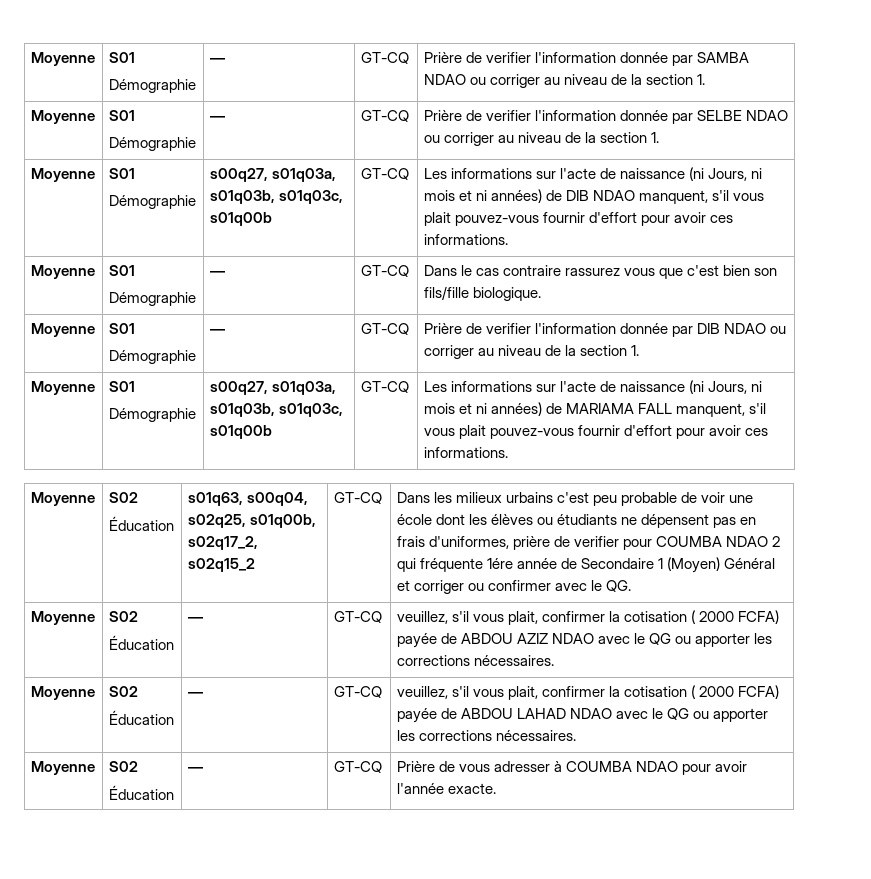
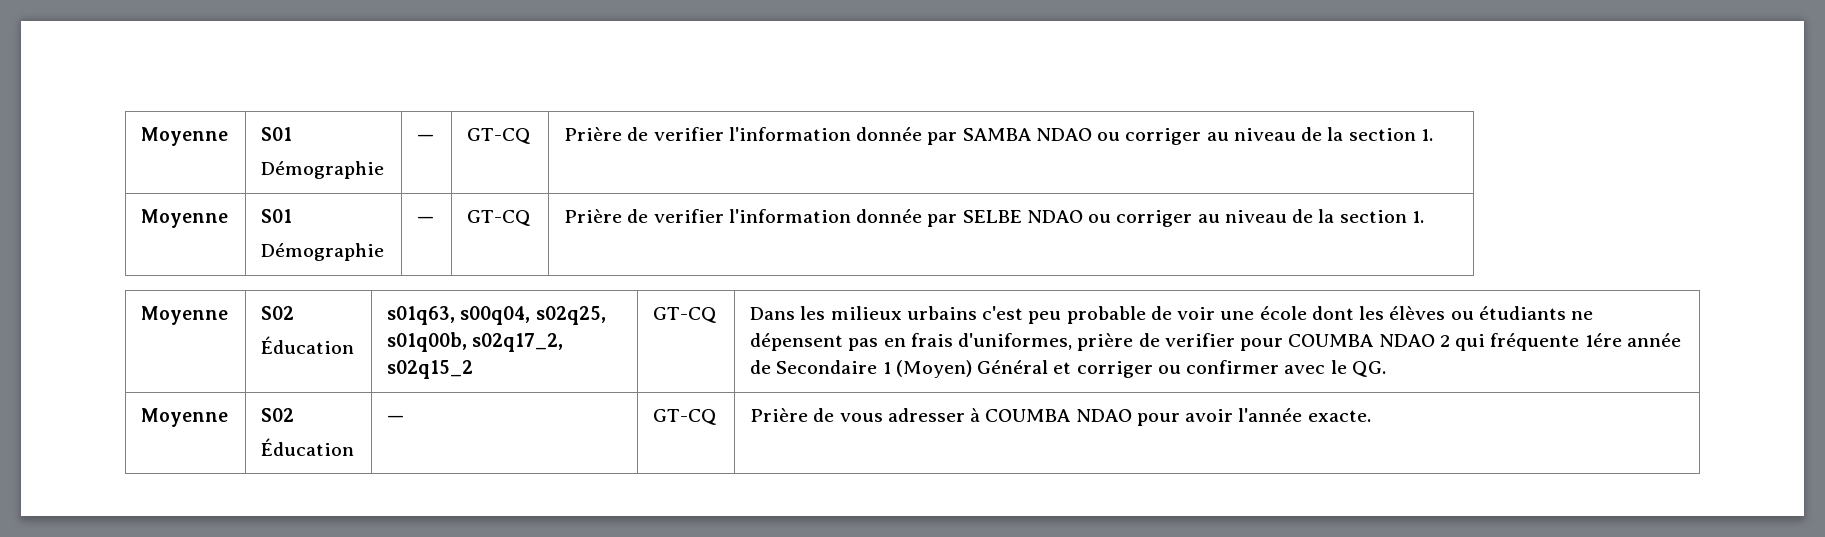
[30,168,95,182] [108,168,135,179] [108,195,196,209] [209,168,336,182] [209,190,343,204] [209,212,272,226] [360,168,409,180] [423,167,763,181] [423,189,765,204] [423,212,733,226] [423,234,508,245] [30,265,95,279] [108,265,135,276] [108,292,196,306] [209,271,225,276] [360,265,409,277] [423,265,778,279] [423,286,541,301] [30,323,95,337] [108,323,135,334] [108,350,196,364] [209,329,225,334] [360,323,409,335] [423,323,787,337] [423,345,639,359] [30,381,95,395] [108,381,135,392] [108,408,196,422] [209,381,336,395] [209,403,343,417] [209,425,272,439] [360,381,409,393] [423,380,763,394] [423,402,767,417] [423,425,768,439] [423,447,508,458] // Moyenne | S01 // Démographie | s00q27, s01q03a, s01q03b, s01q03c, s01q00b | GT-CQ | Les informations sur l'acte de naissance (ni Jours, ni mois et ni années) de DIB NDAO manquent, s'il vous plait pouvez-vous fournir d'effort pour avoir ces informations. // Moyenne | S01 // Démographie | — | GT-CQ | Dans le cas contraire rassurez vous que c'est bien son fils/fille biologique. // Moyenne | S01 // Démographie | — | GT-CQ | Prière de verifier l'information donnée par DIB NDAO ou corriger au niveau de la section 1. // Moyenne | S01 // Démographie | s00q27, s01q03a, s01q03b, s01q03c, s01q00b | GT-CQ | Les informations sur l'acte de naissance (ni Jours, ni mois et ni années) de MARIAMA FALL manquent, s'il vous plait pouvez-vous fournir d'effort pour avoir ces informations. -> (1425, 217) none
[108,635,174,650] [187,617,203,622] [333,611,382,623] [396,610,780,625] [396,633,773,648] [396,655,554,666] [30,686,95,700] [108,686,138,697] [108,710,174,725] [187,692,203,697] [333,686,382,698] [396,685,780,700] [396,708,769,723] [396,730,576,741] [30,761,95,775] [108,761,138,772] // Éducation | — | GT-CQ | veuillez, s'il vous plait, confirmer la cotisation ( 2000 FCFA) payée de ABDOU AZIZ NDAO avec le QG ou apporter les corrections nécessaires. // Moyenne | S02 // Éducation | — | GT-CQ | veuillez, s'il vous plait, confirmer la cotisation ( 2000 FCFA) payée de ABDOU LAHAD NDAO avec le QG ou apporter les corrections nécessaires. // Moyenne | S02 -> (295, 415) none

